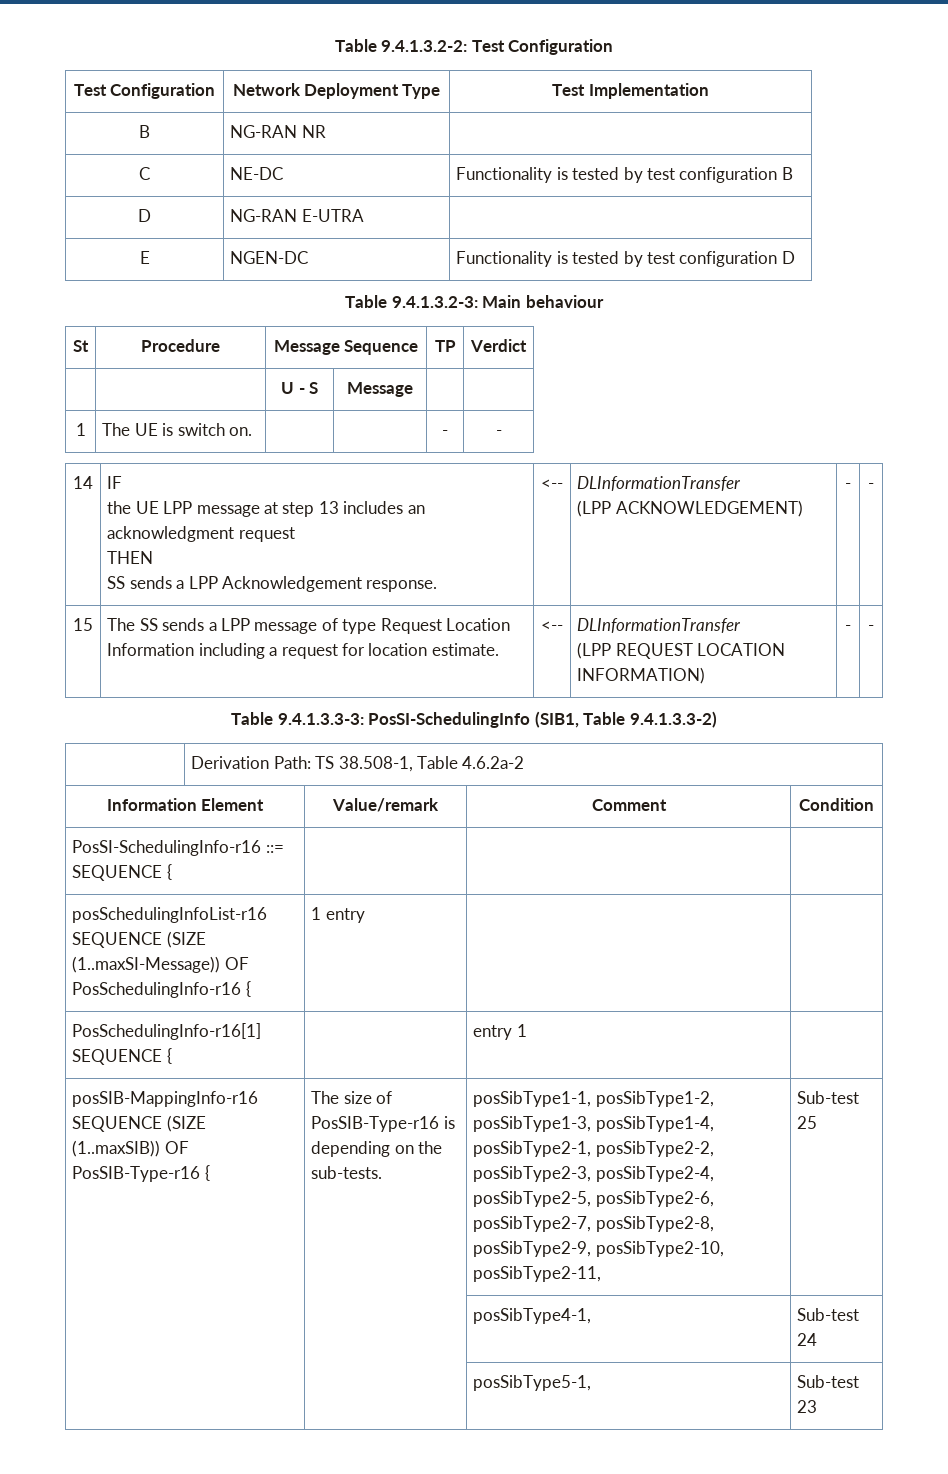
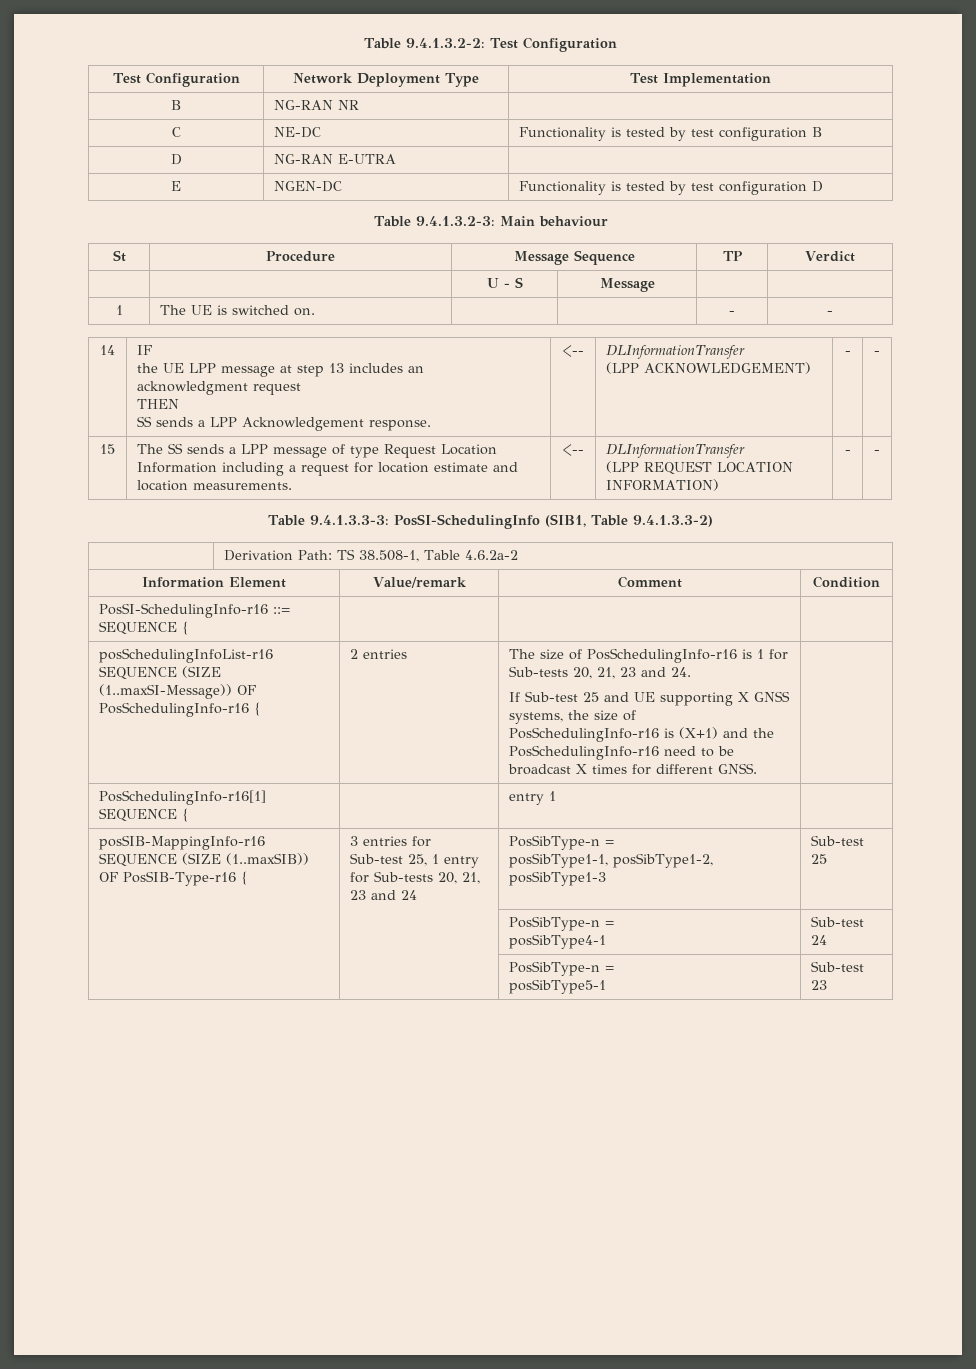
[177,423,225,436] switch -> [232,305,290,315] switched
[431,643,499,656] estimate. -> [434,462,519,472] [137,480,293,491] estimate and location measurements.
[311,907,365,923] 1 entry | -> [350,649,408,659] [509,648,789,663] [509,666,692,679] [509,691,791,706] [509,710,637,724] [509,727,775,742] [509,745,735,760] [508,763,758,775] 2 entries | The size of PosSchedulingInfo-r16 is 1 for Sub-tests 20, 21, 23 and 24. // If Sub-test 25 and UE supporting X GNSS systems, the size of PosSchedulingInfo-r16 is (X+1) and the PosSchedulingInfo-r16 need to be broadcast X times for different GNSS.
[311,1091,393,1104] [311,1116,455,1132] [311,1141,443,1157] [311,1166,383,1179] [473,1091,714,1107] [473,1116,714,1132] [473,1141,714,1157] [473,1166,714,1182] [473,1191,714,1207] [473,1216,714,1232] [473,1241,724,1257] [473,1266,602,1282] The size of PosSIB-Type-r16 is depending on the sub-tests. | posSibType1-1, posSibType1-2, posSibType1-3, posSibType1-4, posSibType2-1, posSibType2-2, posSibType2-3, posSibType2-4, posSibType2-5, posSibType2-6, posSibType2-7, posSibType2-8, posSibType2-9, posSibType2-10, posSibType2-11, -> [350,836,432,847] [350,853,480,868] [350,871,481,884] [350,890,418,900] [509,835,615,850] [509,853,714,868] [509,871,607,886] 3 entries for Sub-test 25, 1 entry for Sub-tests 20, 21, 23 and 24 | PosSibType-n = // posSibType1-1, posSibType1-2, posSibType1-3
[473,1308,592,1324] posSibType4-1, -> [509,916,615,931] [509,934,607,949] PosSibType-n = // posSibType4-1
[473,1375,592,1391] posSibType5-1, -> [509,961,615,976] [509,979,607,994] PosSibType-n = // posSibType5-1

